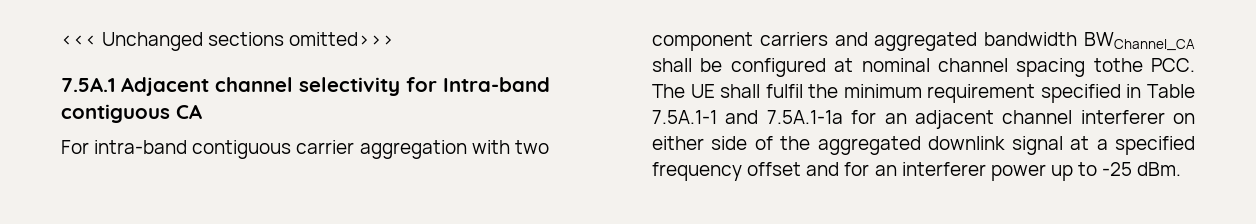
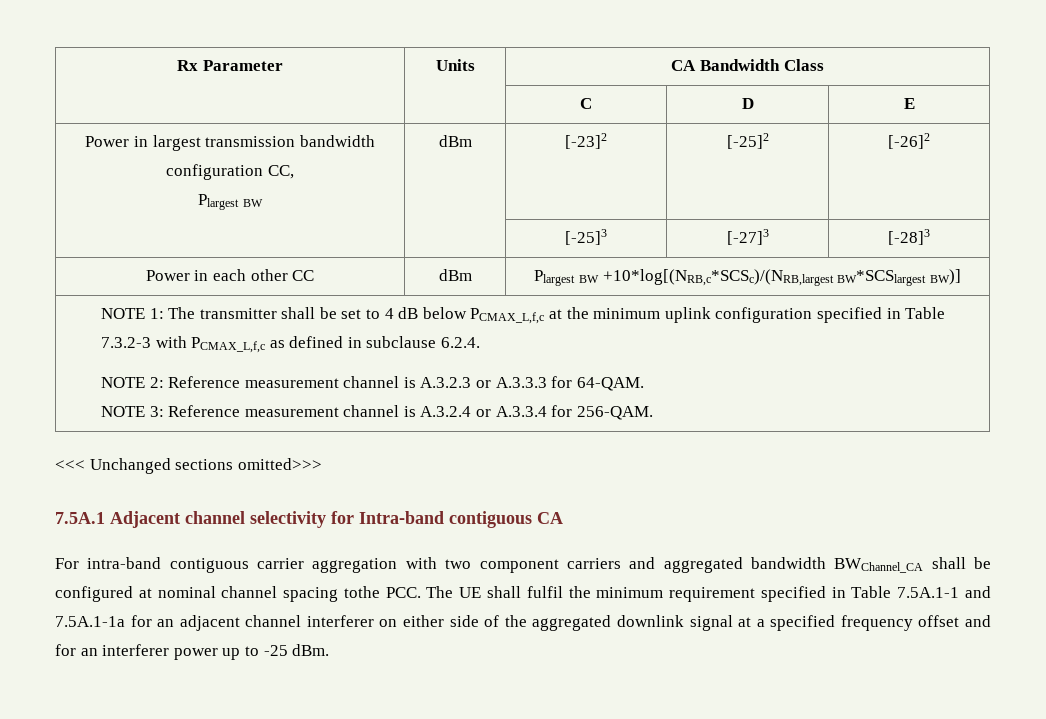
(61, 40) none -> [177,60,283,71] [435,59,475,71] [671,59,824,71] [580,98,592,109] [741,98,754,109] [903,98,915,109] [85,135,375,151] [166,164,294,180] [198,194,263,210] [438,135,472,147] [565,133,607,149] [726,133,769,149] [888,133,930,149] [565,229,607,245] [726,229,769,245] [888,229,930,245] [145,269,315,281] [438,269,472,281] [534,269,961,286] [100,307,946,324] [100,336,481,353] [100,376,644,391] [100,405,653,420] Rx Parameter | Units | CA Bandwidth Class // | | C | D | E // Power in largest transmission bandwidth configuration CC, // Plargest BW | dBm | [-23]2 | [-25]2 | [-26]2 // | | [-25]3 | [-27]3 | [-28]3 // Power in each other CC | dBm | Plargest BW +10*log[(NRB,c*SCSc)/(NRB,largest BW*SCSlargest BW)] // NOTE 1: The transmitter shall be set to 4 dB below PCMAX_L,f,c at the minimum uplink configuration specified in Table 7.3.2-3 with PCMAX_L,f,c as defined in subclause 6.2.4. // NOTE 2: Reference measurement channel is A.3.2.3 or A.3.3.3 for 64-QAM. // NOTE 3: Reference measurement channel is A.3.2.4 or A.3.3.4 for 256-QAM. //

